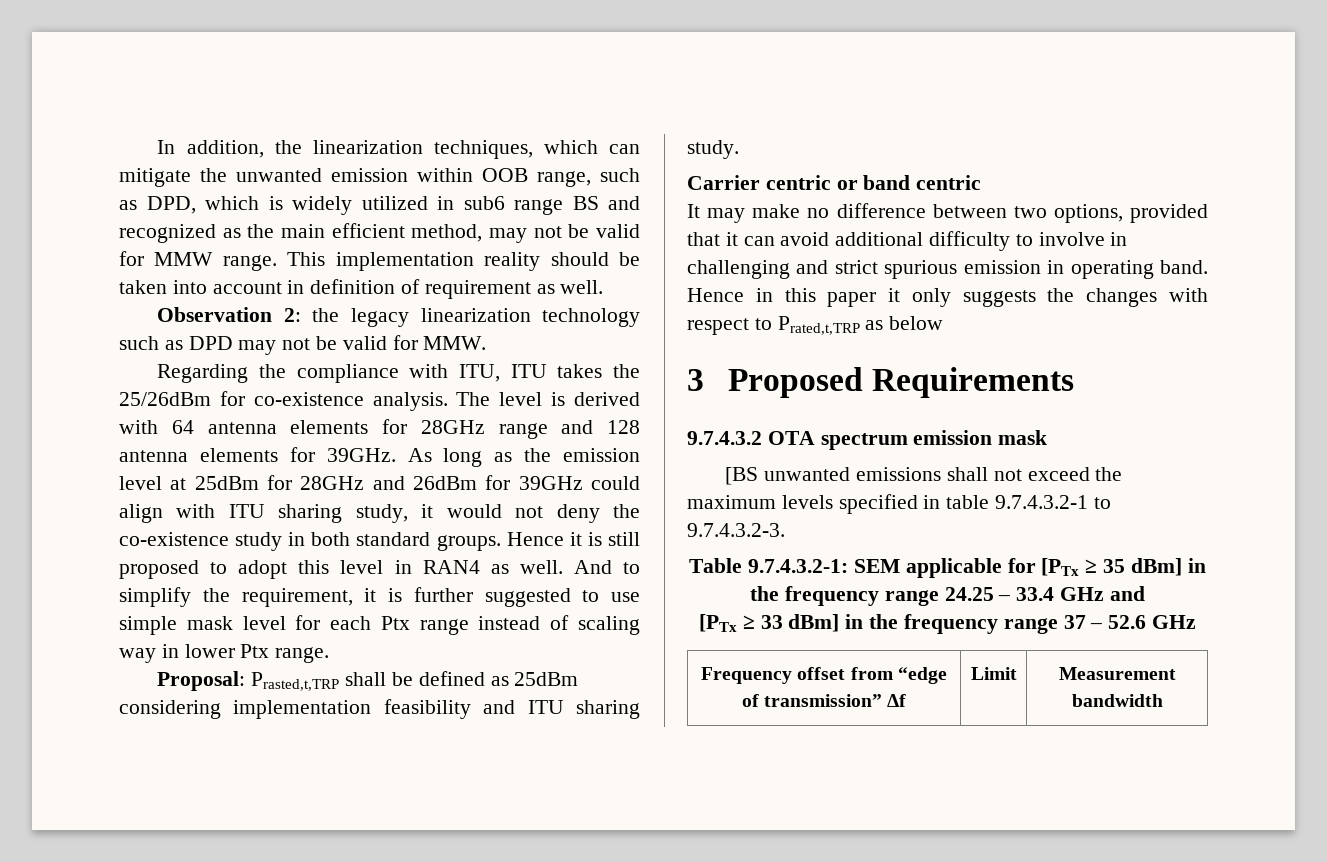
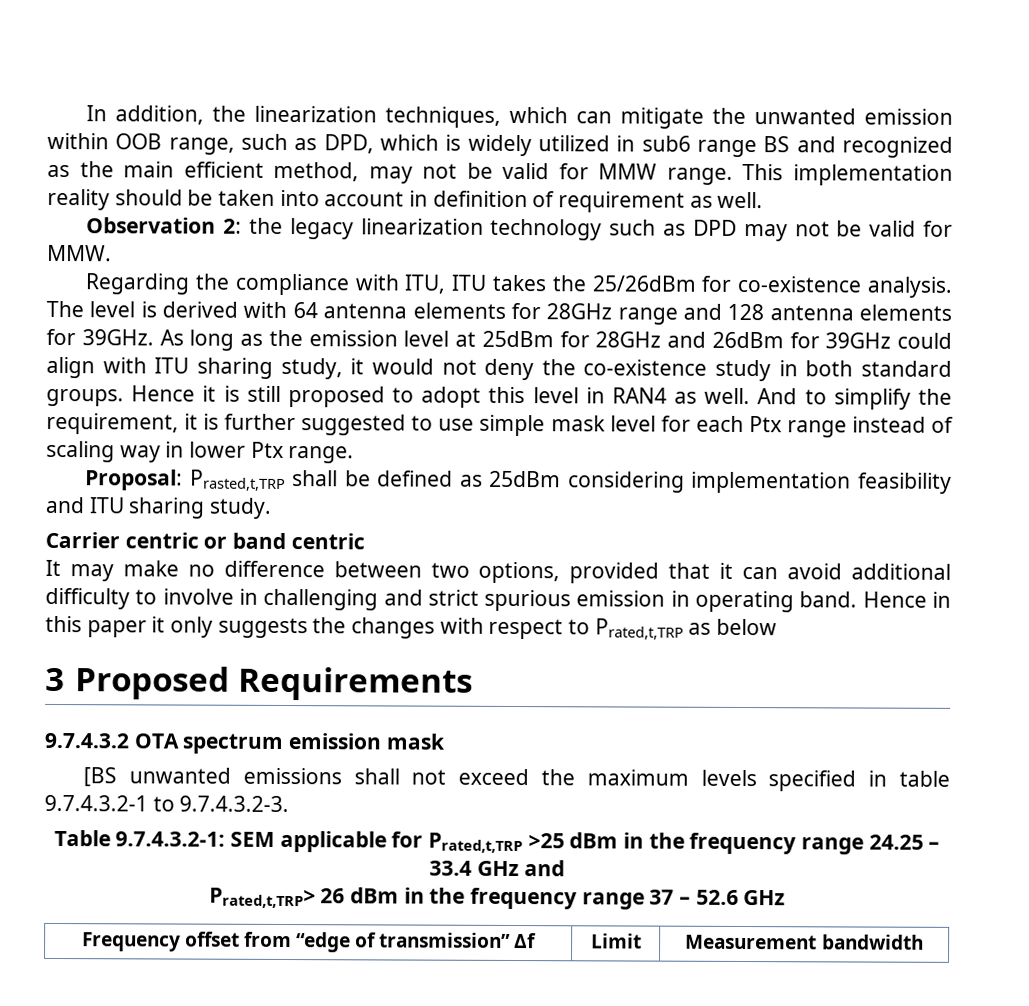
[1041,558,1182,576] [PTx ≥ 35 dBm] -> [427,832,619,854] Prated,t,TRP >25 dBm
[699,614,840,632] [PTx ≥ 33 dBm] -> [208,887,399,909] Prated,t,TRP> 26 dBm

